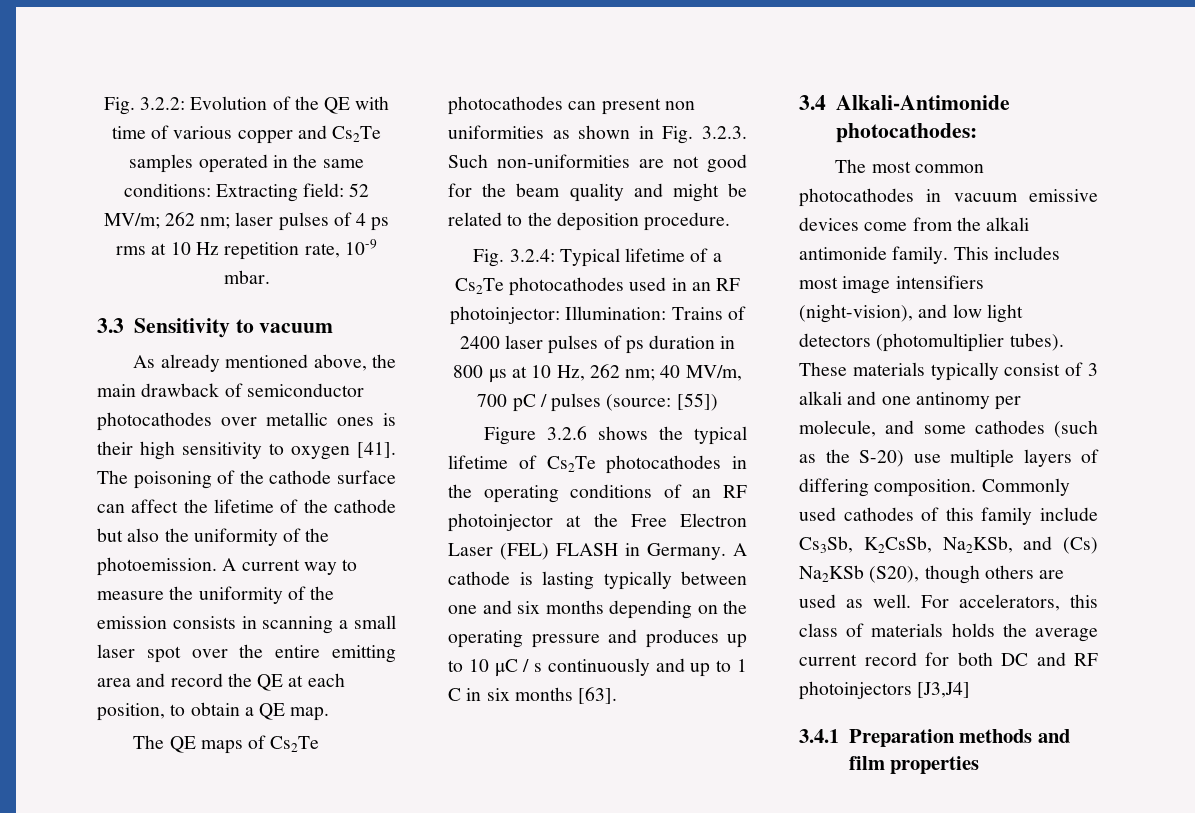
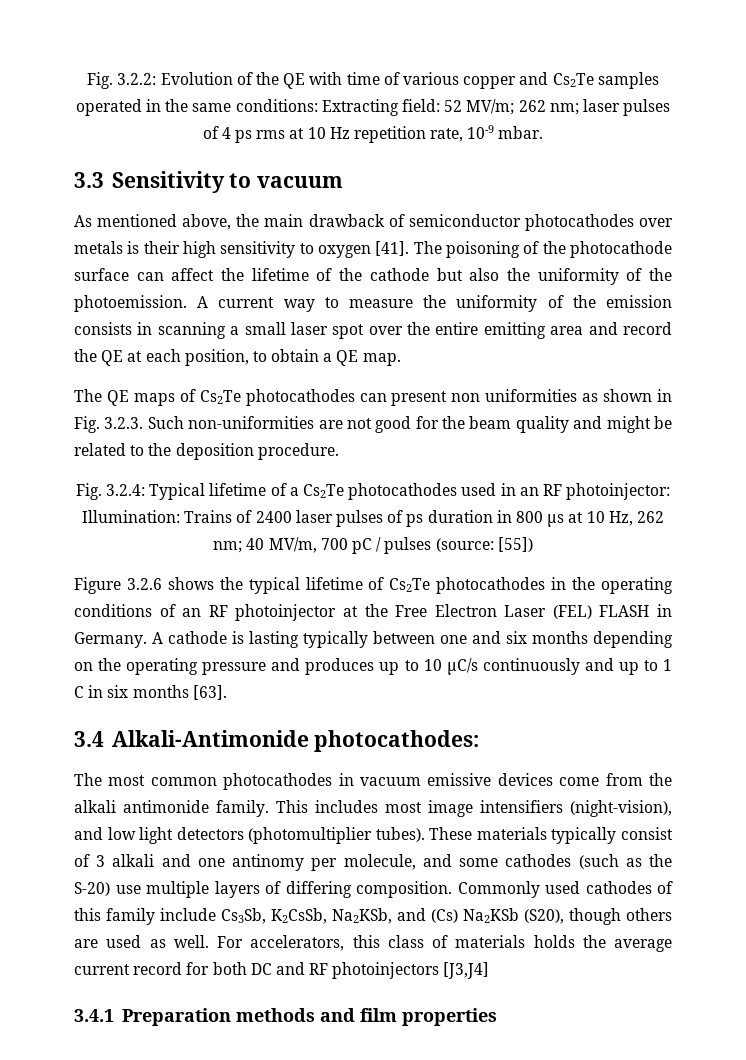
[160,354,220,372] already -> (92, 221) none
[266,412,374,426] metallic ones -> [74,241,123,254] metals
[269,470,332,484] cathode -> [569,241,672,258] photocathode
[494,659,543,677] μC / s -> [446,658,478,675] μC/s

